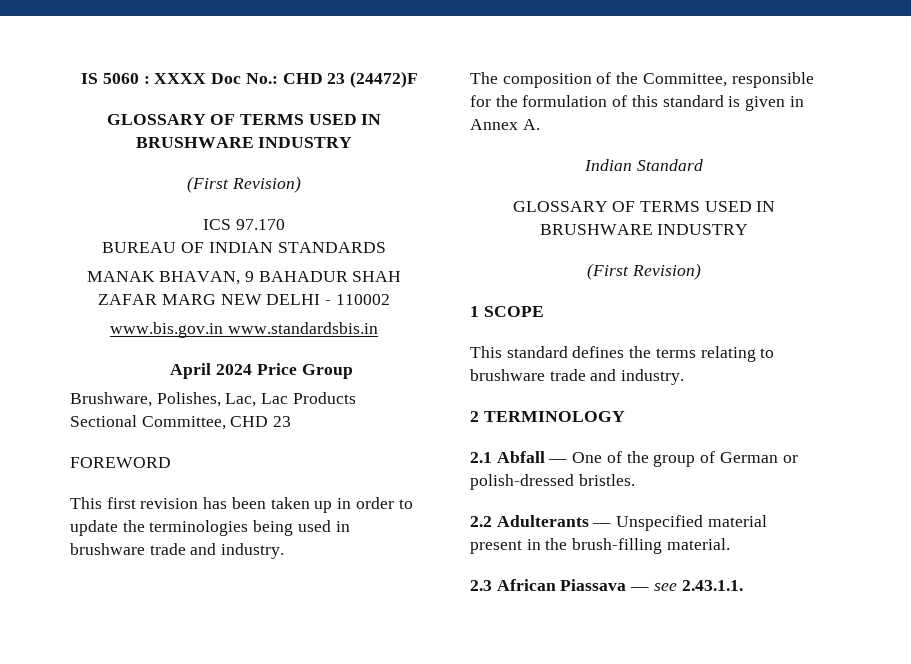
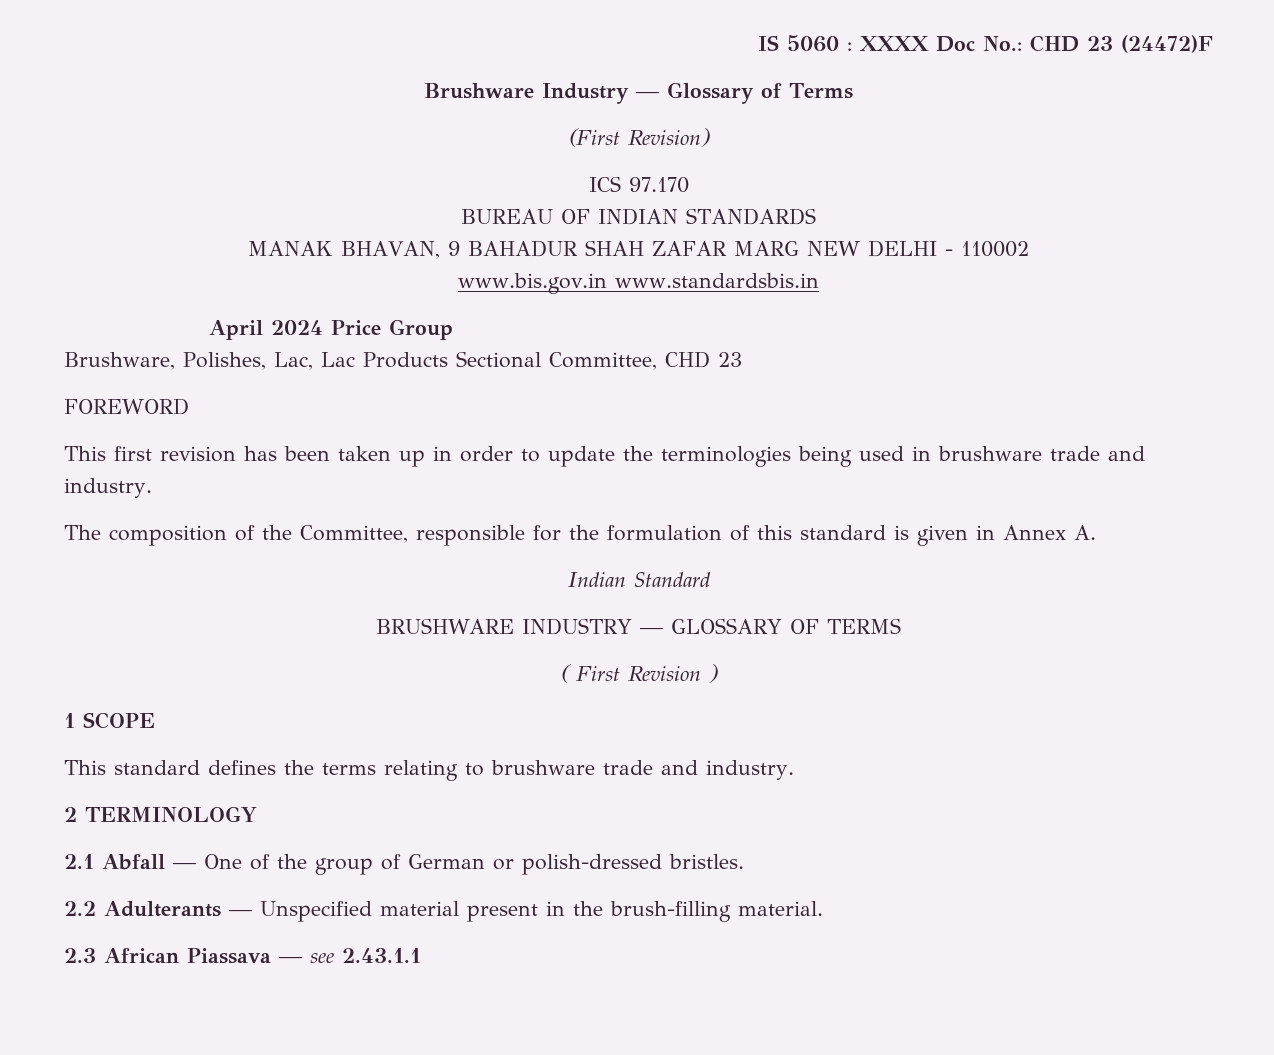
[106,114,382,125] [135,137,353,148] GLOSSARY OF TERMS USED IN BRUSHWARE INDUSTRY -> [424,82,854,104] Brushware Industry — Glossary of Terms
[512,201,776,212] [539,224,749,235] [587,263,701,280] GLOSSARY OF TERMS USED IN BRUSHWARE INDUSTRY // (First Revision) -> [375,618,902,635] [560,664,718,683] BRUSHWARE INDUSTRY — GLOSSARY OF TERMS // ( First Revision )
[681,580,743,591] 2.43.1.1. -> [342,948,421,963] 2.43.1.1

